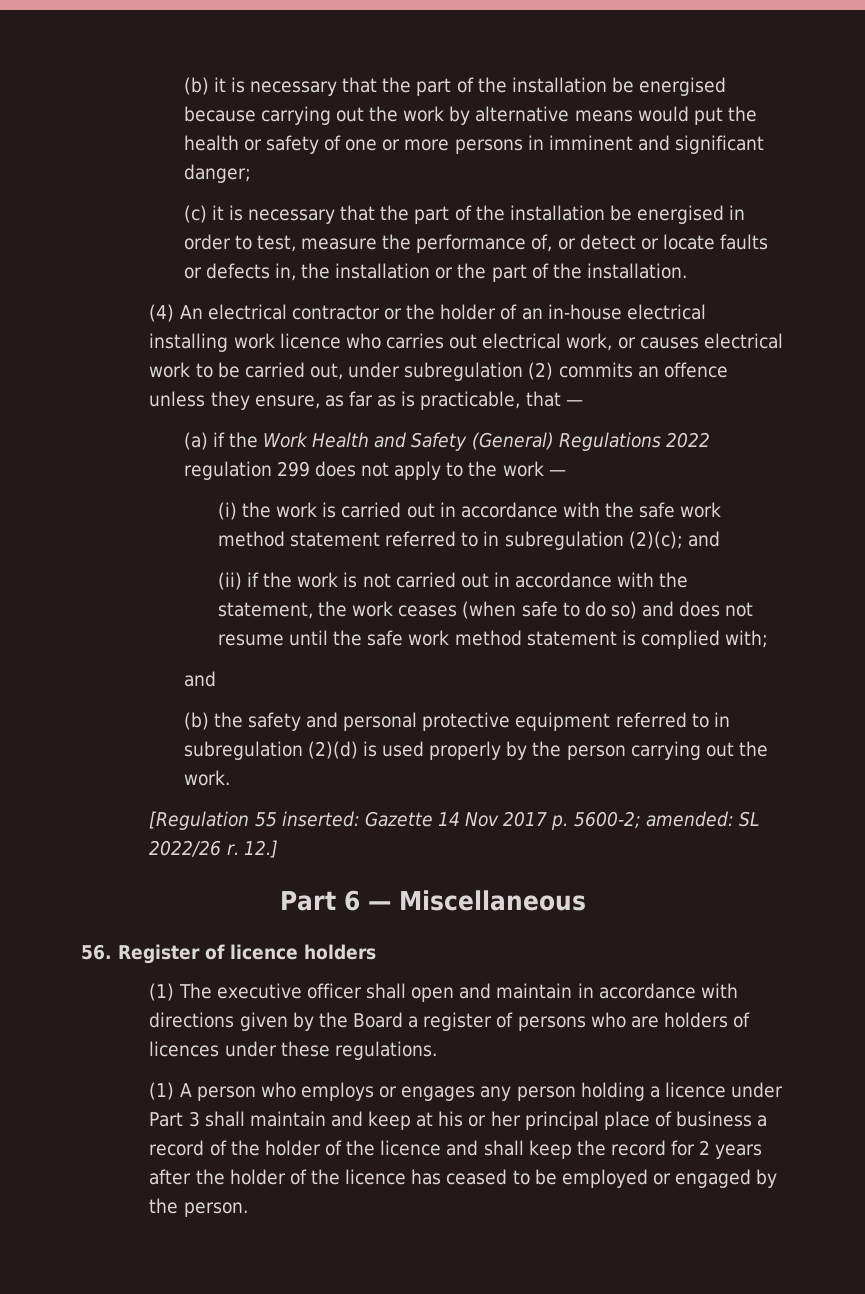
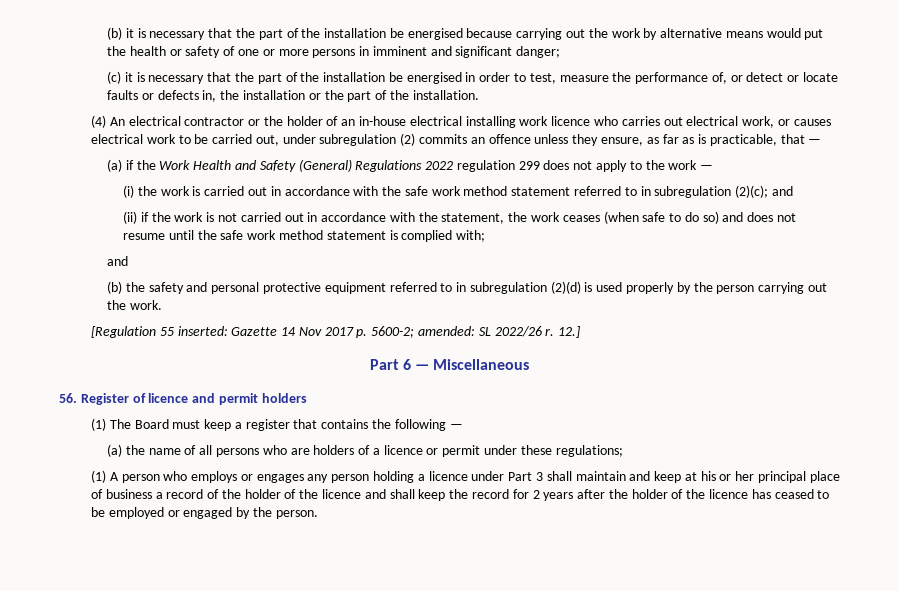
(298, 952) none -> [192,393,258,405] and permit
[216,983,738,1002] [149,1012,514,1031] executive officer shall open and maintain in accordance with directions given by the Board a register of -> [134,419,463,431] [107,444,213,457] Board must keep a register that contains the following — // (a) the name of all
[149,1041,220,1057] licences -> [372,445,481,457] a licence or permit
[334,1041,437,1060] regulations. -> [555,445,623,457] regulations;

